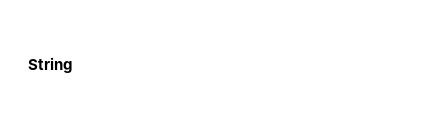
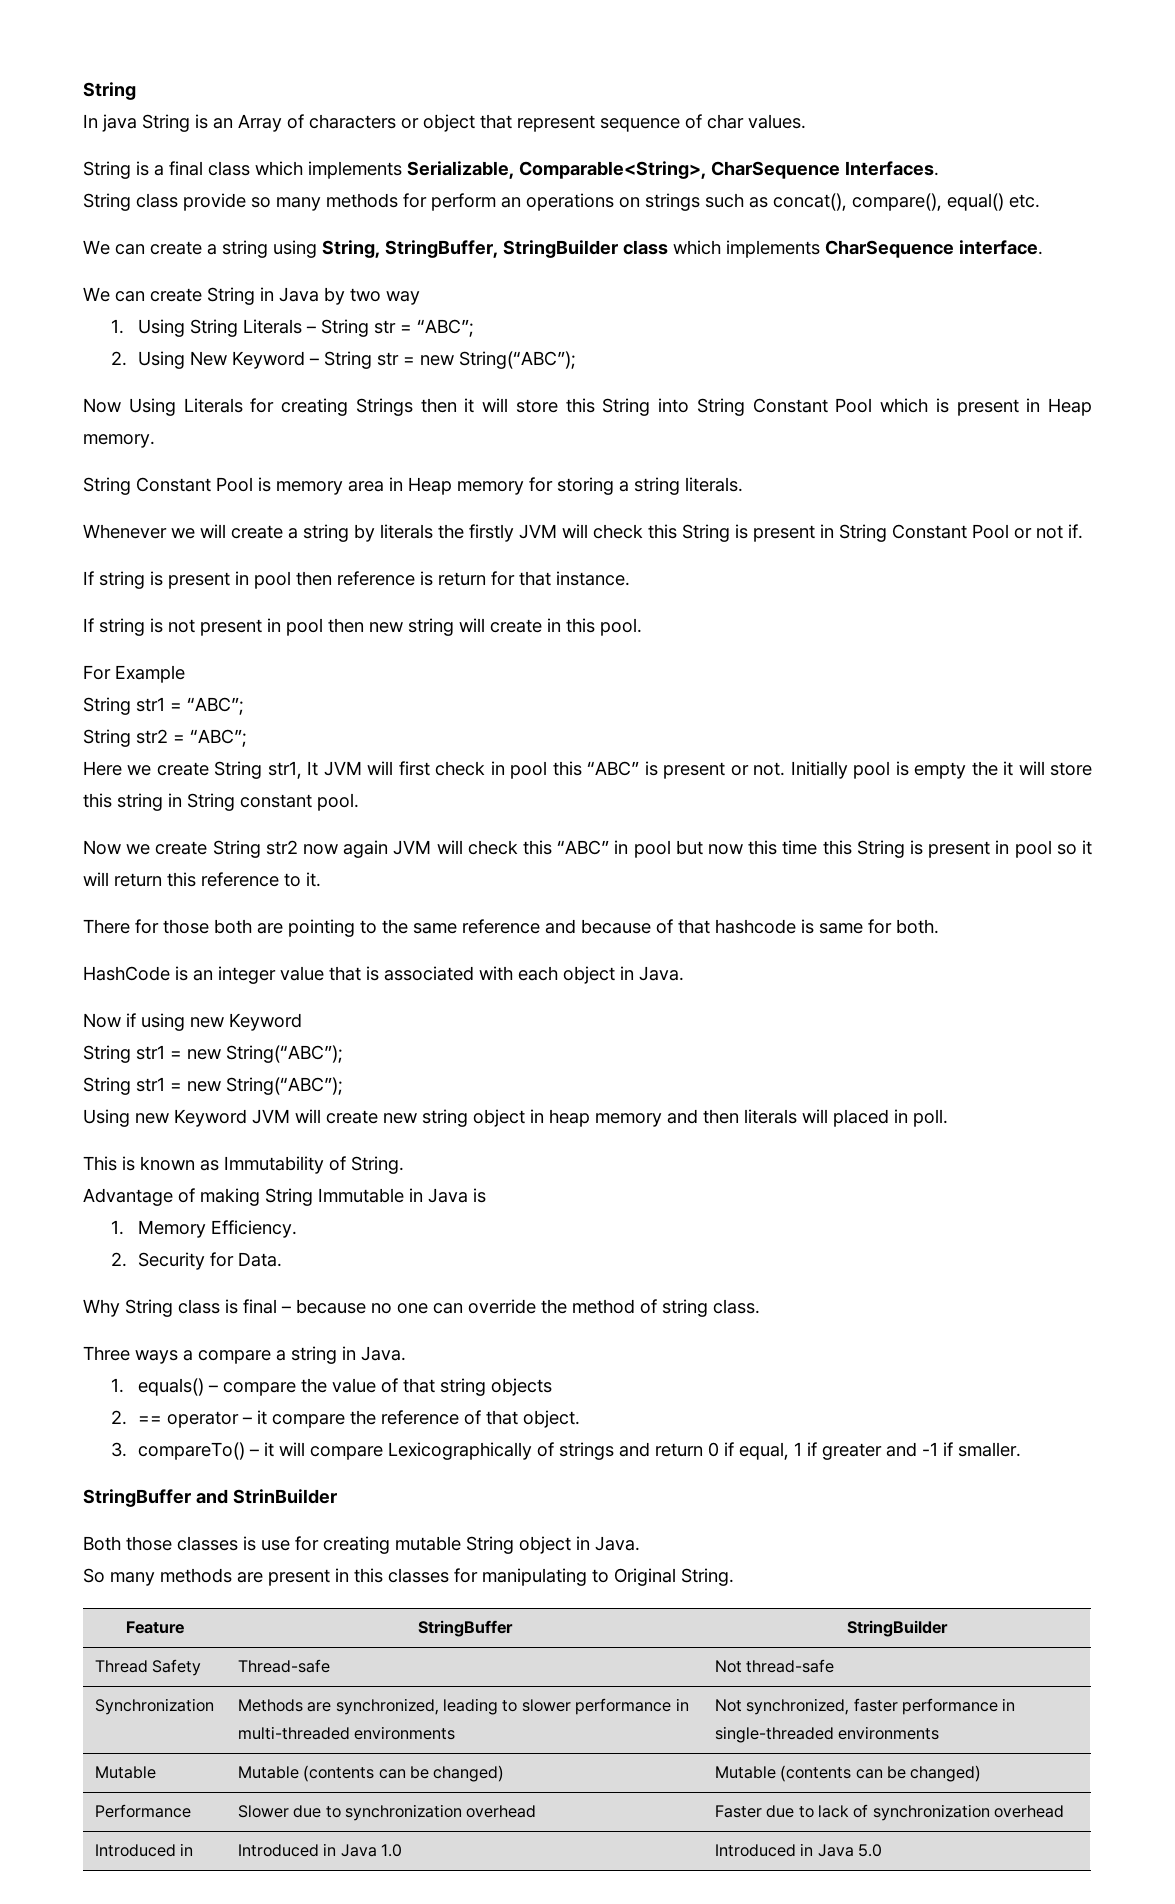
[28,57,72,73] String -> [83,82,136,100] [83,114,806,132] [83,161,939,179] [83,193,1040,211] [83,240,1043,258] [83,287,420,305] [110,319,474,337] [110,351,576,369] [83,398,1092,416] [83,434,155,448] [83,477,743,495] [83,524,1083,542] [83,571,630,589] [83,618,642,636] [83,665,185,683] [83,697,244,715] [83,729,247,747] [83,761,1093,779] [83,793,359,811] [83,840,1093,858] [83,872,321,887] [83,919,939,937] [83,966,684,984] [83,1013,302,1031] [83,1045,343,1063] [83,1077,343,1095] [83,1109,948,1127] [83,1156,404,1174] [83,1188,486,1206] [110,1220,297,1238] [110,1252,282,1270] [83,1299,760,1317] [83,1346,406,1364] [110,1378,552,1396] [110,1410,580,1428] [110,1442,1021,1460] [83,1489,337,1507] [83,1536,640,1554] [83,1568,734,1586] [126,1621,184,1634] [418,1620,513,1637] [847,1620,948,1637] [94,1659,202,1676] [237,1659,330,1673] [714,1659,835,1673] [94,1698,214,1715] [237,1698,689,1715] [237,1726,456,1740] [714,1698,1016,1715] [714,1726,940,1743] [94,1766,156,1779] [237,1765,505,1782] [714,1765,982,1782] [94,1804,191,1818] [237,1804,537,1821] [714,1804,1065,1821] [94,1843,194,1857] [237,1843,402,1857] [714,1843,882,1857] String // In java String is an Array of characters or object that represent sequence of char values. // String is a final class which implements Serializable, Comparable<String>, CharSequence Interfaces. // String class provide so many methods for perform an operations on strings such as concat(), compare(), equal() etc. // We can create a string using String, StringBuffer, StringBuilder class which implements CharSequence interface. // We can create String in Java by two way // 1. Using String Literals – String str = “ABC”; // 2. Using New Keyword – String str = new String(“ABC”); // Now Using Literals for creating Strings then it will store this String into String Constant Pool which is present in Heap memory. // String Constant Pool is memory area in Heap memory for storing a string literals. // Whenever we will create a string by literals the firstly JVM will check this String is present in String Constant Pool or not if. // If string is present in pool then reference is return for that instance. // If string is not present in pool then new string will create in this pool. // For Example // String str1 = “ABC”; // String str2 = “ABC”; // Here we create String str1, It JVM will first check in pool this “ABC” is present or not. Initially pool is empty the it will store this string in String constant pool. // Now we create String str2 now again JVM will check this “ABC” in pool but now this time this String is present in pool so it will return this reference to it. // There for those both are pointing to the same reference and because of that hashcode is same for both. // HashCode is an integer value that is associated with each object in Java. // Now if using new Keyword // String str1 = new String(“ABC”); // String str1 = new String(“ABC”); // Using new Keyword JVM will create new string object in heap memory and then literals will placed in poll. // This is known as Immutability of String. // Advantage of making String Immutable in Java is // 1. Memory Efficiency. // 2. Security for Data. // Why String class is final – because no one can override the method of string class. // Three ways a compare a string in Java. // 1. equals() – compare the value of that string objects // 2. == operator – it compare the reference of that object. // 3. compareTo() – it will compare Lexicographically of strings and return 0 if equal, 1 if greater and -1 if smaller. // StringBuffer and StrinBuilder // Both those classes is use for creating mutable String object in Java. // So many methods are present in this classes for manipulating to Original String. // Feature | StringBuffer | StringBuilder // Thread Safety | Thread-safe | Not thread-safe // Synchronization | Methods are synchronized, leading to slower performance in multi-threaded environments | Not synchronized, faster performance in single-threaded environments // Mutable | Mutable (contents can be changed) | Mutable (contents can be changed) // Performance | Slower due to synchronization overhead | Faster due to lack of synchronization overhead // Introduced in | Introduced in Java 1.0 | Introduced in Java 5.0

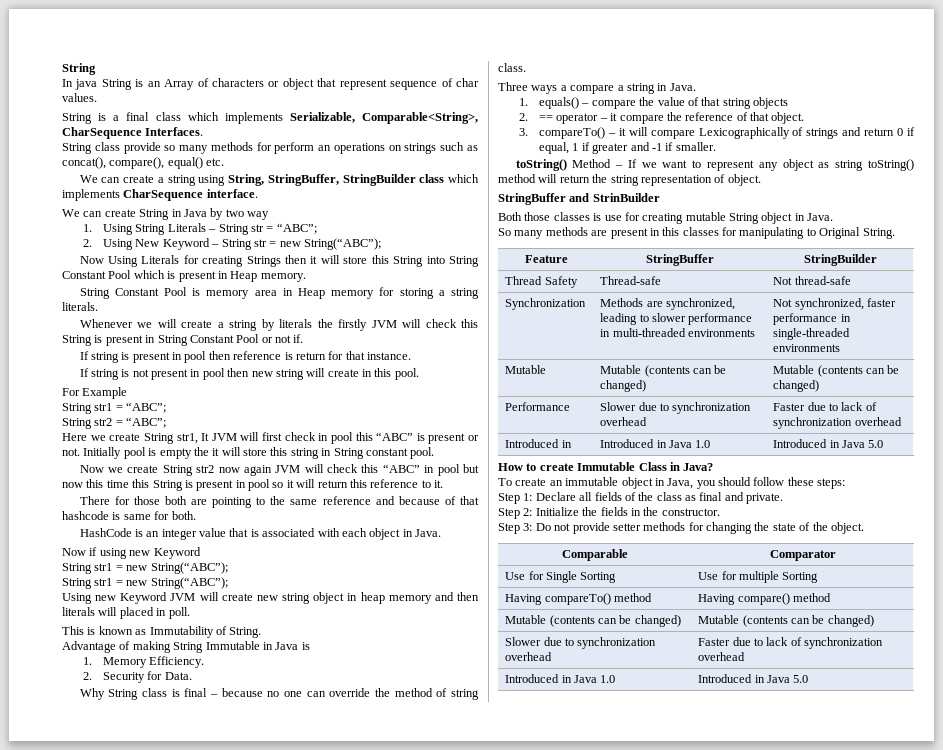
(1021, 1449) none -> [515,159,914,171] [498,174,761,186] // toString() Method – If we want to represent any object as string toString() method will return the string representation of object.
(882, 1850) none -> [498,462,714,471] [498,477,846,489] [498,492,784,504] [498,507,720,519] [498,522,864,534] [562,549,628,561] [769,550,836,561] [505,571,617,583] [698,571,819,583] [505,593,652,605] [698,593,831,605] [505,615,681,627] [698,615,874,627] [505,637,657,649] [505,652,553,661] [698,637,884,649] [698,652,746,661] [505,674,616,683] [698,674,809,683] // How to create Immutable Class in Java? // To create an immutable object in Java, you should follow these steps: // Step 1: Declare all fields of the class as final and private. // Step 2: Initialize the fields in the constructor. // Step 3: Do not provide setter methods for changing the state of the object. // Comparable | Comparator // Use for Single Sorting | Use for multiple Sorting // Having compareTo() method | Having compare() method // Mutable (contents can be changed) | Mutable (contents can be changed) // Slower due to synchronization overhead | Faster due to lack of synchronization overhead // Introduced in Java 1.0 | Introduced in Java 5.0

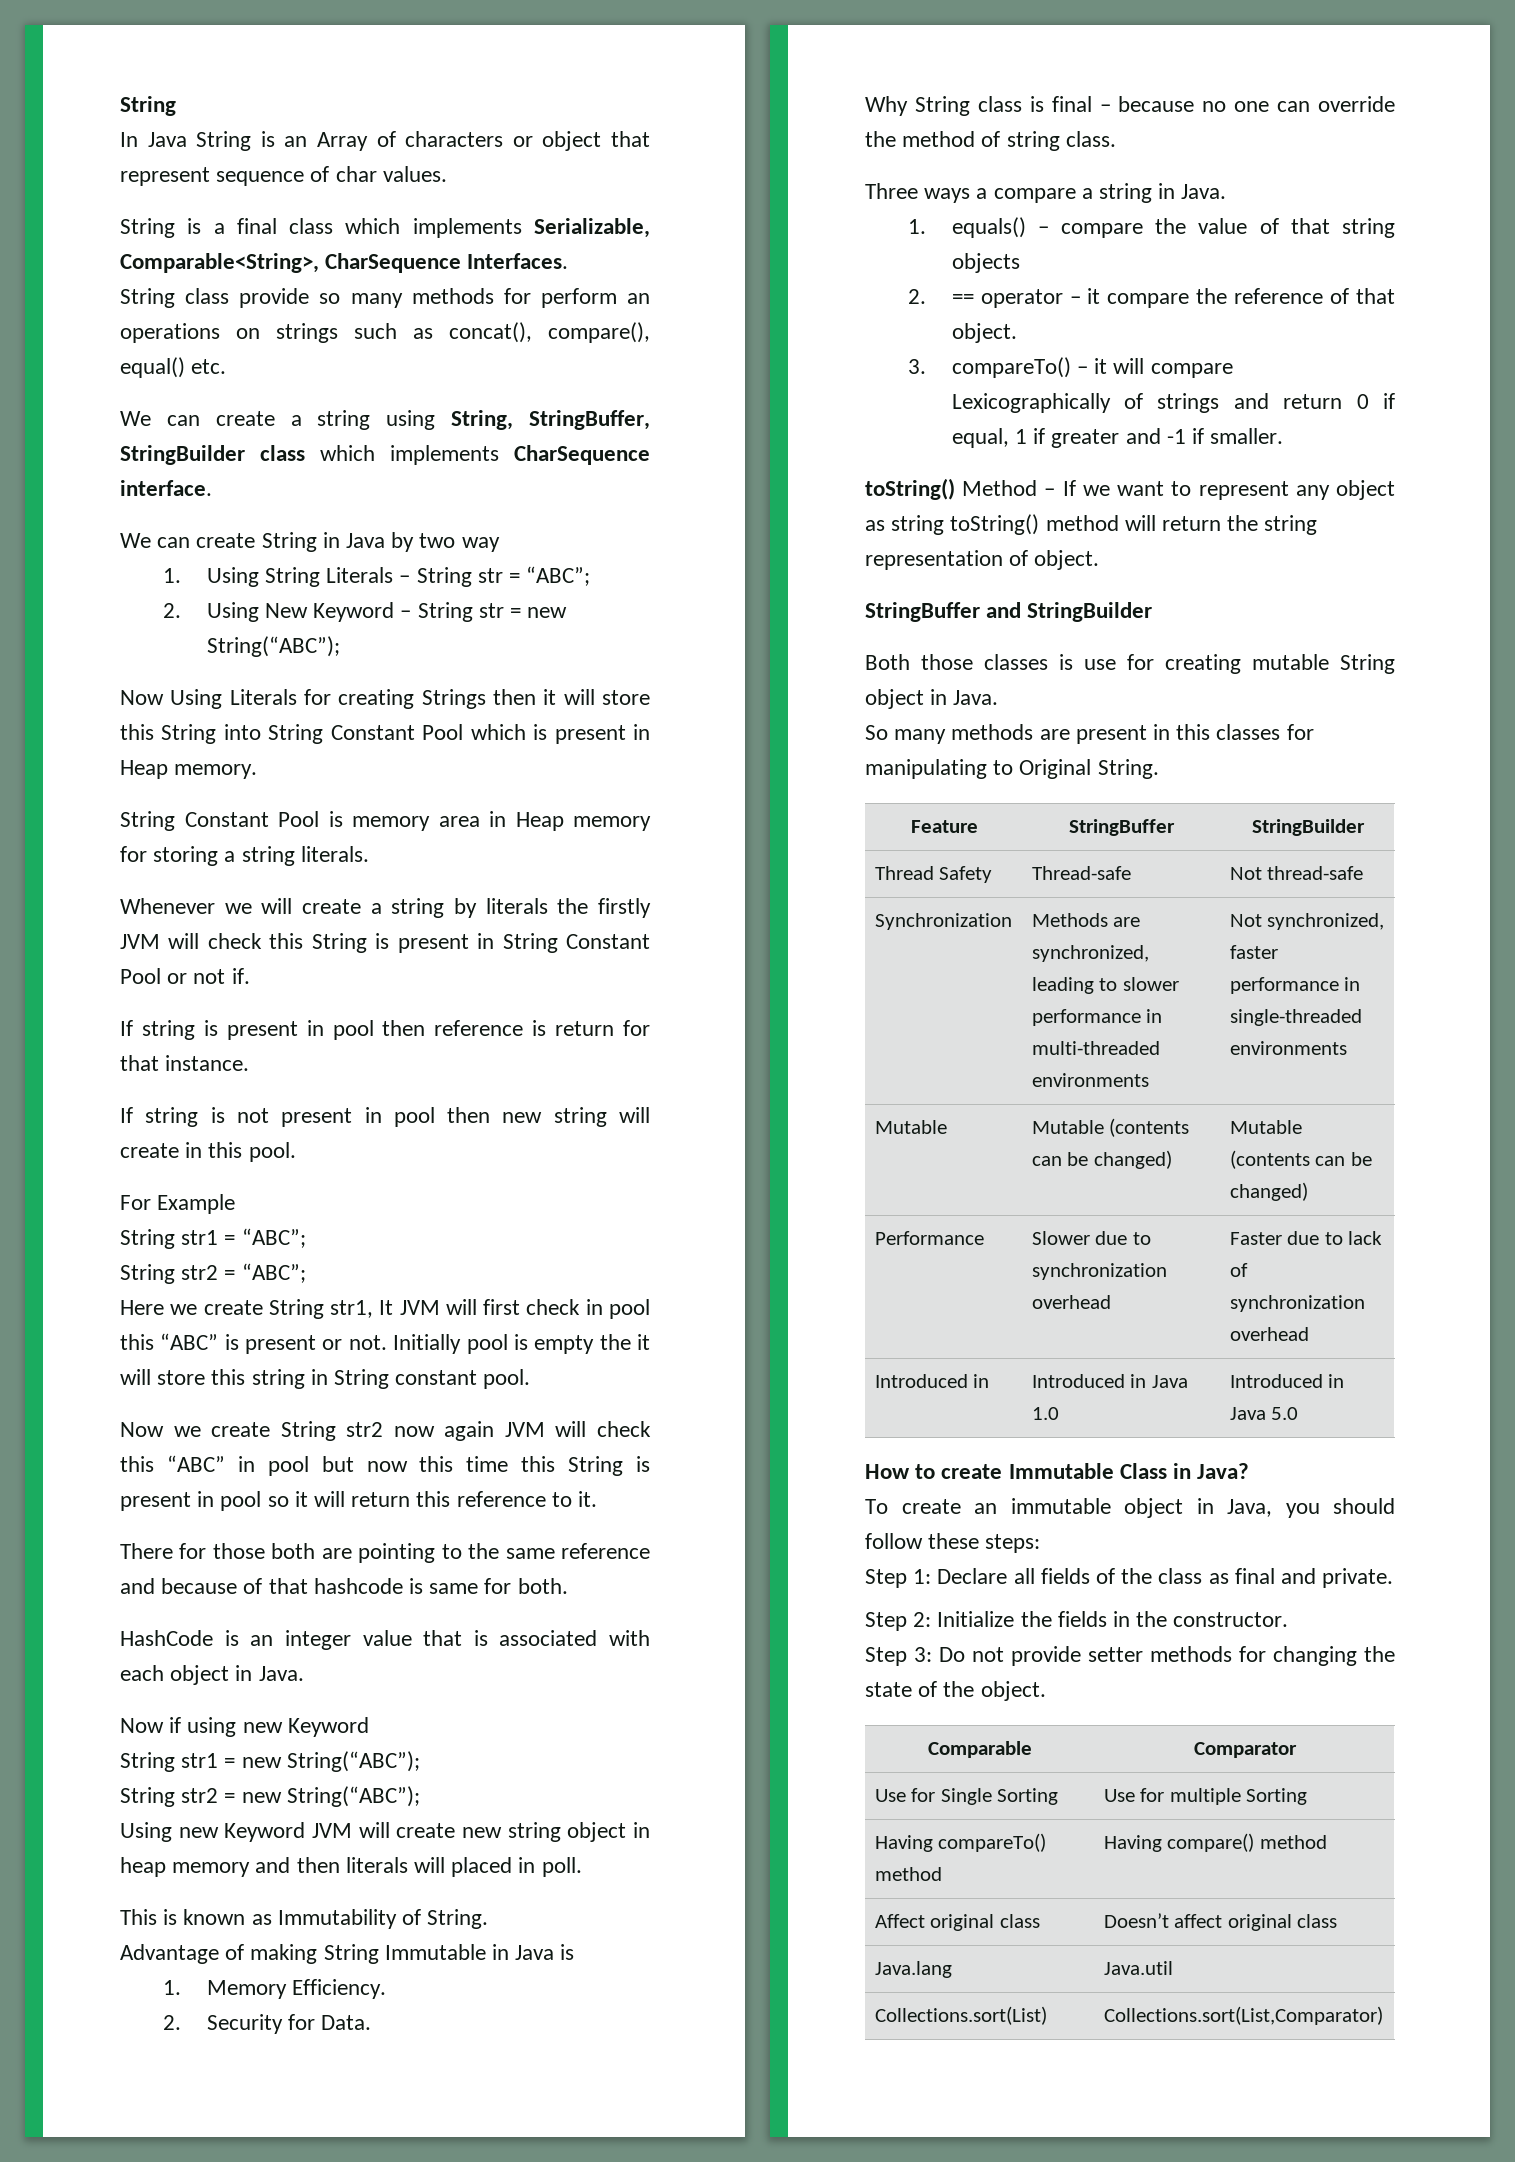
[75,79,98,90] java -> [147,132,187,147] Java
[94,578,113,586] str1 -> [181,1788,219,1803] str2
[592,193,660,202] StrinBuilder -> [1027,602,1153,622] StringBuilder
[505,615,681,627] [698,615,874,627] [505,637,657,649] [505,652,553,661] [698,637,884,649] [698,652,746,661] [505,674,616,683] [698,674,809,683] Mutable (contents can be changed) | Mutable (contents can be changed) // Slower due to synchronization overhead | Faster due to lack of synchronization overhead // Introduced in Java 1.0 | Introduced in Java 5.0 -> [874,1914,1040,1931] [1103,1913,1338,1931] [874,1961,952,1978] [1103,1961,1173,1975] [874,2006,1047,2025] [1103,2006,1383,2025] Affect original class | Doesn’t affect original class // Java.lang | Java.util // Collections.sort(List) | Collections.sort(List,Comparator)

